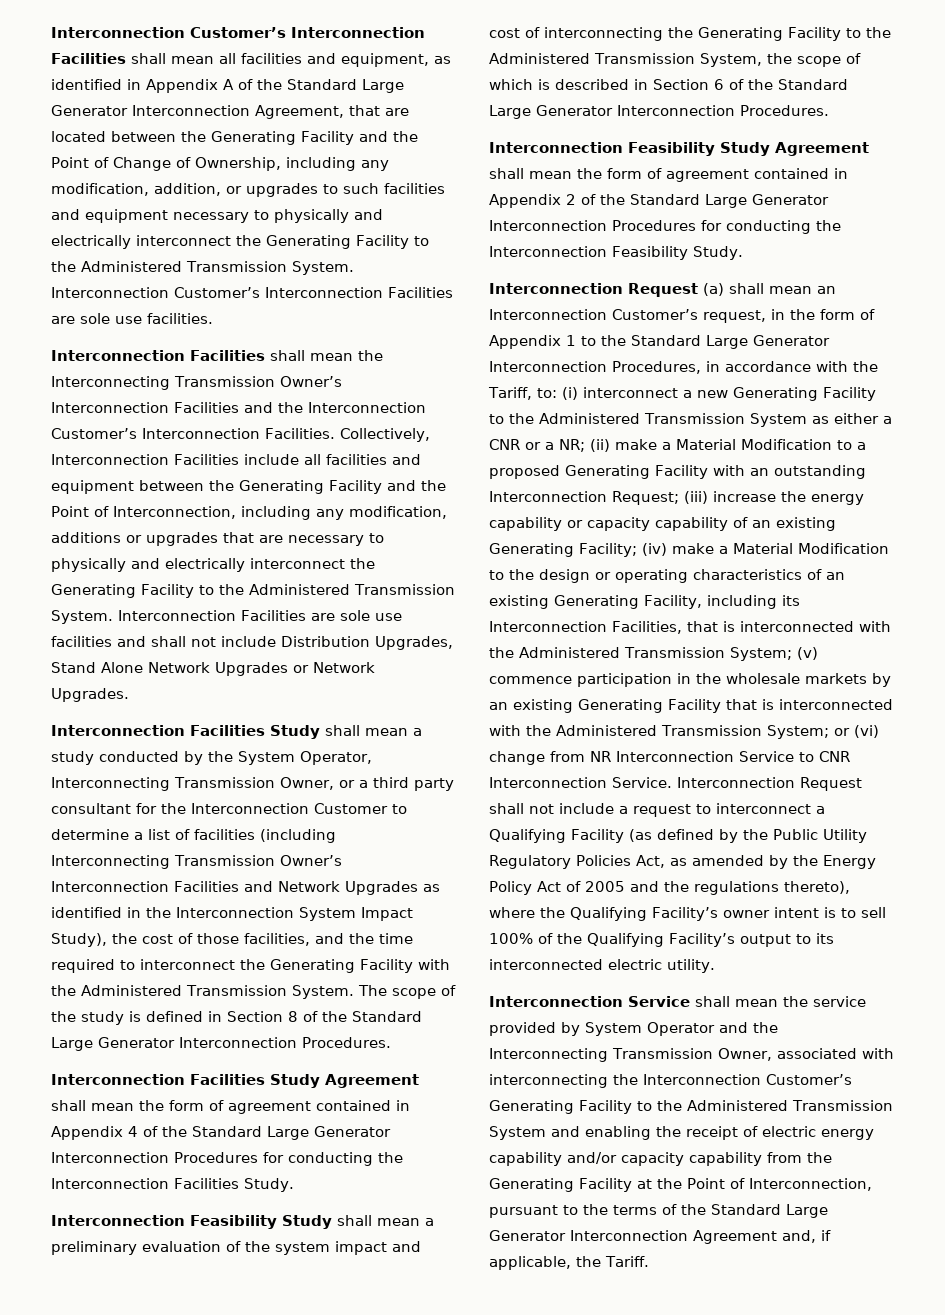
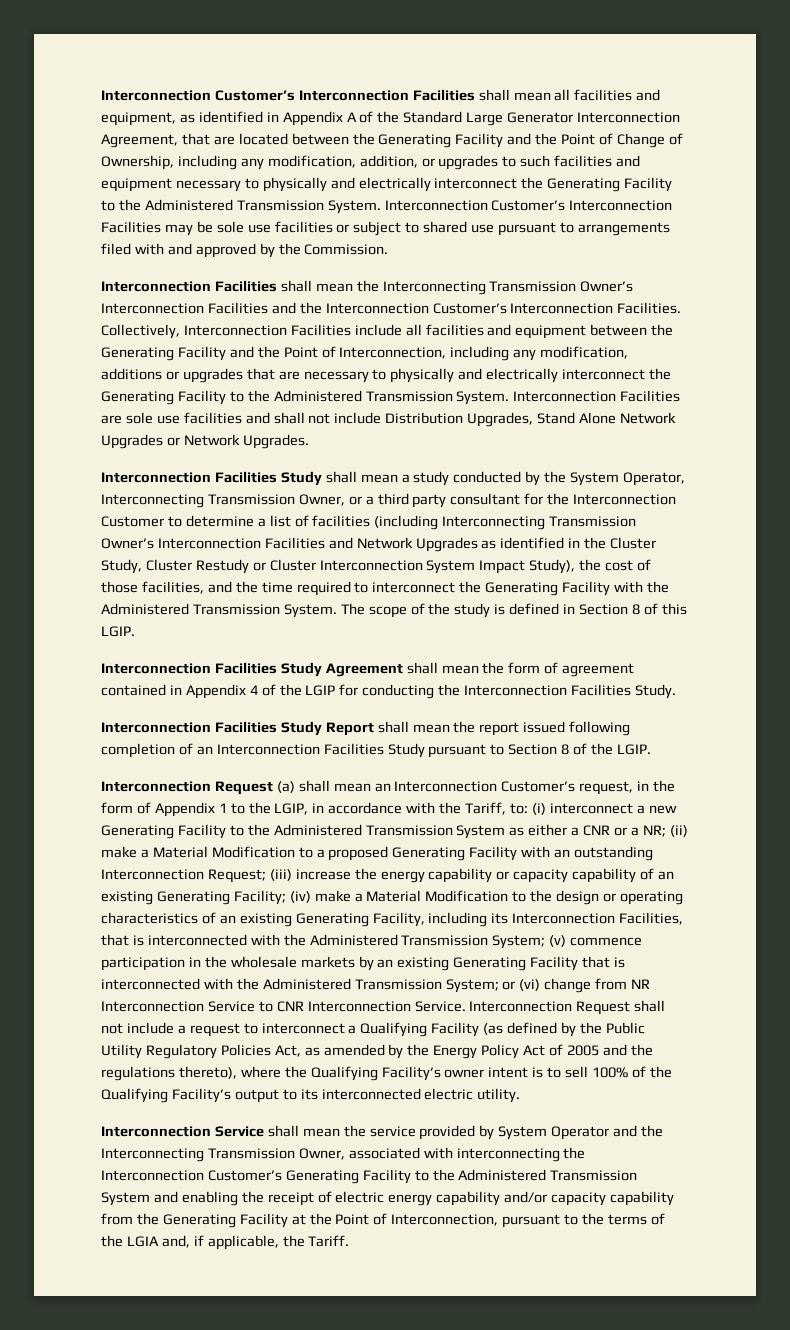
[51,313,213,324] are sole use facilities. -> [164,221,670,236] [101,243,389,258] may be sole use facilities or subject to shared use pursuant to arrangements filed with and approved by the Commission.
(171, 912) none -> [610,537,657,549] [101,559,316,574] Cluster Study, Cluster Restudy or Cluster
[322,1011,422,1022] [51,1037,391,1051] the Standard Large Generator Interconnection Procedures. -> [661,603,687,615] [101,626,135,637] this LGIP.
[192,1126,391,1140] [51,1152,258,1163] Standard Large Generator Interconnection Procedures -> [305,685,336,696] LGIP
[190,1215,434,1229] [51,1241,421,1255] [489,27,891,41] [489,53,861,67] [489,79,848,90] [489,105,829,119] [489,142,869,156] [489,168,848,182] [489,194,829,208] [489,220,841,234] [489,246,743,260] Feasibility Study shall mean a preliminary evaluation of the system impact and cost of interconnecting the Generating Facility to the Administered Transmission System, the scope of which is described in Section 6 of the Standard Large Generator Interconnection Procedures. // Interconnection Feasibility Study Agreement shall mean the form of agreement contained in Appendix 2 of the Standard Large Generator Interconnection Procedures for conducting the Interconnection Feasibility Study. -> [214,721,631,736] [101,743,651,758] Facilities Study Report shall mean the report issued following completion of an Interconnection Facilities Study pursuant to Section 8 of the LGIP.
[631,335,830,349] [489,361,701,374] Standard Large Generator Interconnection Procedures, -> [274,803,309,815] LGIP,
[711,1204,828,1218] [489,1230,777,1244] Standard Large Generator Interconnection Agreement -> [126,1236,159,1247] LGIA

